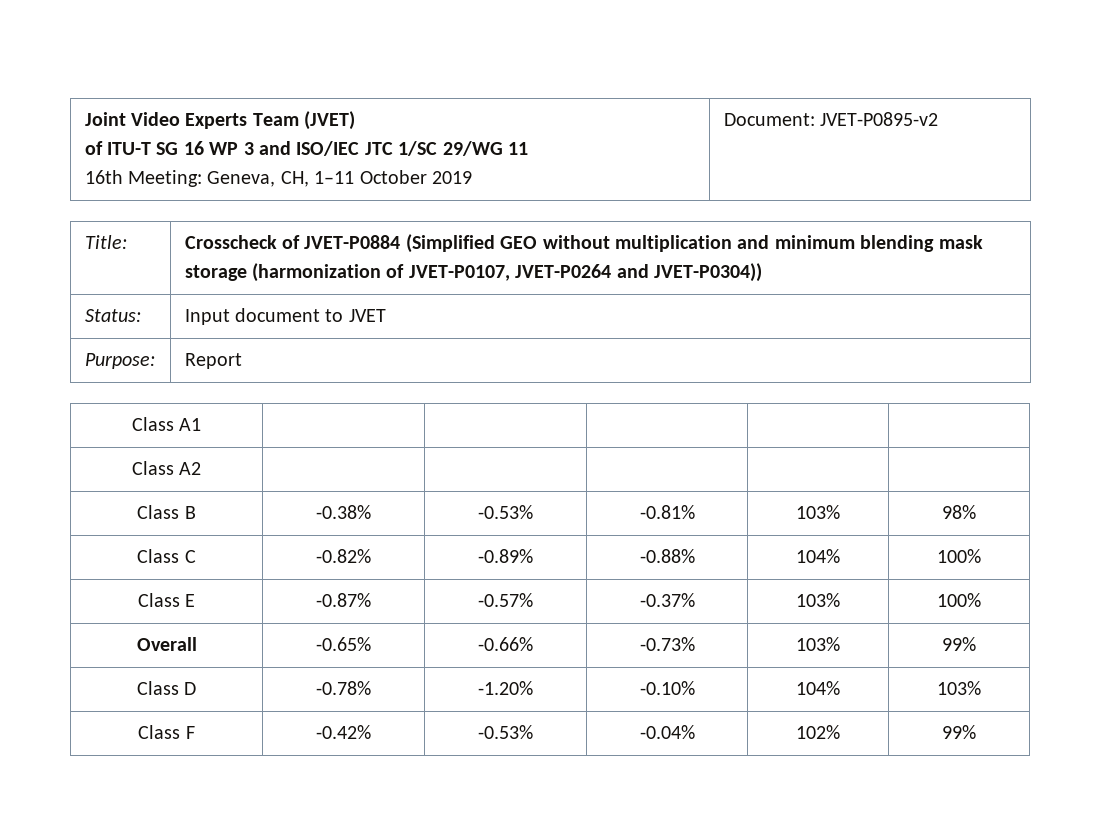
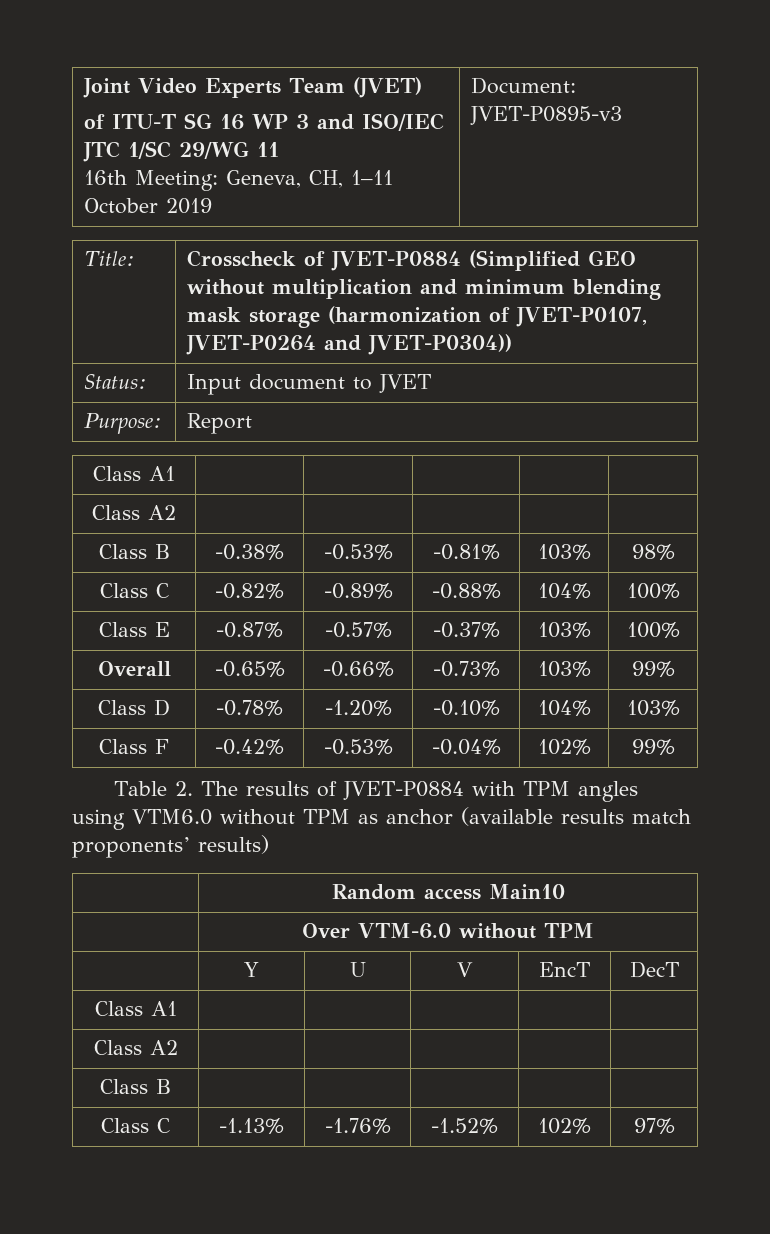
[820,112,939,126] JVET-P0895-v2 -> [470,106,623,125] JVET-P0895-v3
(976, 732) none -> [114,781,639,802] [72,807,691,830] [72,835,269,858] [331,884,565,900] [302,923,594,939] [244,962,259,977] [349,962,366,977] [457,962,474,977] [539,962,590,977] [629,961,679,978] [94,1001,177,1016] [93,1040,178,1055] [100,1079,171,1094] [101,1118,170,1133] [219,1118,284,1134] [324,1118,391,1134] [431,1118,499,1134] [538,1118,591,1134] [633,1118,675,1134] // Table 2. The results of JVET-P0884 with TPM angles using VTM6.0 without TPM as anchor (available results match proponents’ results) // | Random access Main10 // | Over VTM-6.0 without TPM // | Y | U | V | EncT | DecT // Class A1 | | | | | // Class A2 | | | | | // Class B | | | | | // Class C | -1.13% | -1.76% | -1.52% | 102% | 97%

